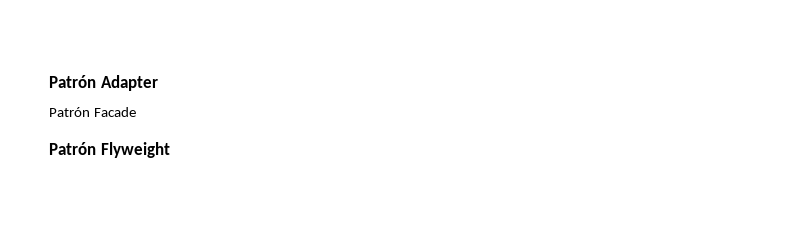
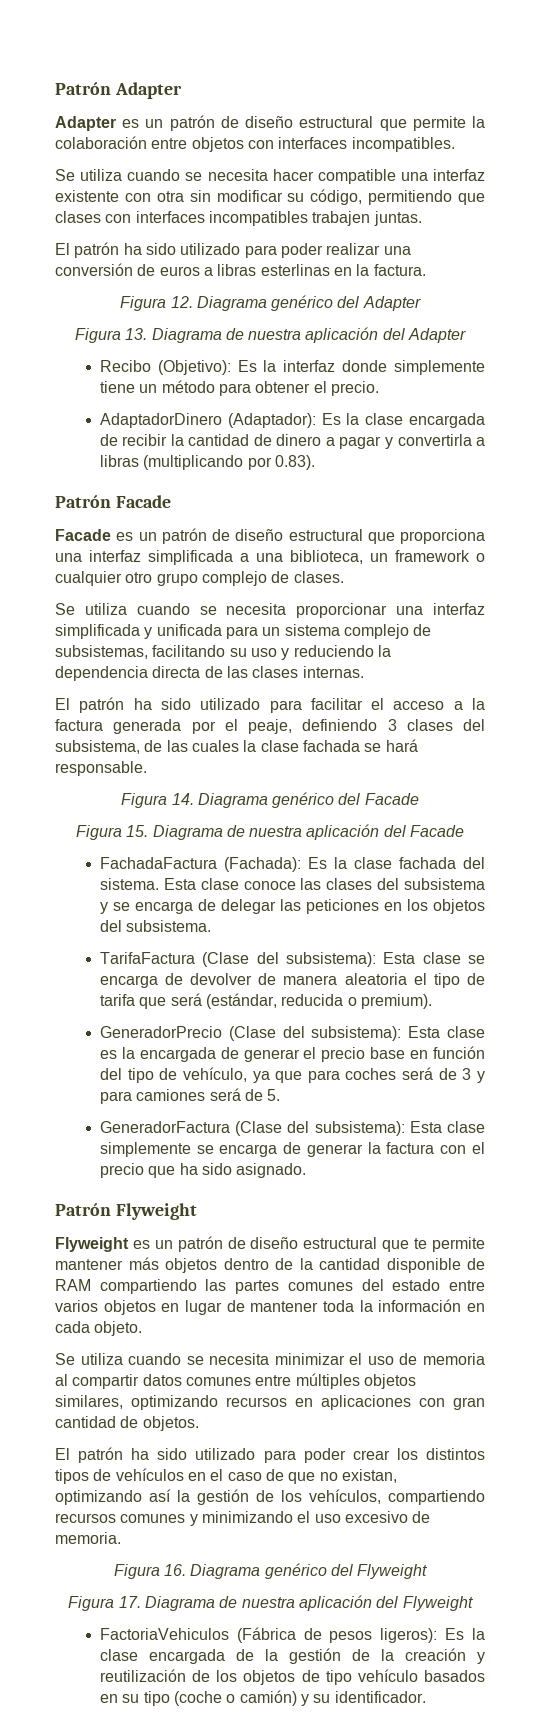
[49,107,136,117] [49,142,170,158] Patrón Facade // Patrón Flyweight -> [55,115,486,131] [55,136,455,152] [55,169,485,184] [55,189,485,205] [55,211,422,226] [55,242,411,258] [55,263,426,276] [120,295,421,311] [74,327,467,343] [99,360,485,375] [99,380,379,396] [99,413,486,428] [99,434,485,449] [99,455,315,470] [55,495,171,508] [55,528,485,544] [55,550,485,565] [55,571,344,586] [55,603,485,618] [55,624,432,639] [55,645,391,660] [55,666,364,681] [55,697,486,713] [55,719,485,734] [55,739,418,754] [55,761,147,776] [121,792,419,808] [75,824,465,840] [99,857,486,872] [99,878,486,890] [99,899,485,914] [99,920,212,932] [99,952,485,967] [99,973,485,988] [99,993,432,1009] [99,1026,486,1041] [99,1046,485,1062] [99,1067,486,1083] [99,1088,281,1104] [99,1121,485,1136] [99,1142,485,1157] [99,1163,307,1178] [55,1203,197,1220] [55,1236,486,1252] [55,1257,485,1273] [55,1279,486,1294] [55,1299,486,1315] [55,1321,143,1336] [55,1353,485,1365] [55,1373,416,1389] [55,1395,485,1410] [55,1416,199,1431] [55,1447,485,1463] [55,1468,397,1484] [55,1489,485,1505] [55,1511,431,1526] [55,1532,121,1544] [113,1563,428,1579] [68,1595,473,1611] [99,1627,485,1643] [99,1648,485,1664] [99,1669,485,1685] [99,1690,426,1706] Adapter es un patrón de diseño estructural que permite la colaboración entre objetos con interfaces incompatibles. // Se utiliza cuando se necesita hacer compatible una interfaz existente con otra sin modificar su código, permitiendo que clases con interfaces incompatibles trabajen juntas. // El patrón ha sido utilizado para poder realizar una conversión de euros a libras esterlinas en la factura. // Figura 12. Diagrama genérico del Adapter // Figura 13. Diagrama de nuestra aplicación del Adapter // Recibo (Objetivo): Es la interfaz donde simplemente tiene un método para obtener el precio. // AdaptadorDinero (Adaptador): Es la clase encargada de recibir la cantidad de dinero a pagar y convertirla a libras (multiplicando por 0.83). // Patrón Facade // Facade es un patrón de diseño estructural que proporciona una interfaz simplificada a una biblioteca, un framework o cualquier otro grupo complejo de clases. // Se utiliza cuando se necesita proporcionar una interfaz simplificada y unificada para un sistema complejo de subsistemas, facilitando su uso y reduciendo la dependencia directa de las clases internas. // El patrón ha sido utilizado para facilitar el acceso a la factura generada por el peaje, definiendo 3 clases del subsistema, de las cuales la clase fachada se hará responsable. // Figura 14. Diagrama genérico del Facade // Figura 15. Diagrama de nuestra aplicación del Facade // FachadaFactura (Fachada): Es la clase fachada del sistema. Esta clase conoce las clases del subsistema y se encarga de delegar las peticiones en los objetos del subsistema. // TarifaFactura (Clase del subsistema): Esta clase se encarga de devolver de manera aleatoria el tipo de tarifa que será (estándar, reducida o premium). // GeneradorPrecio (Clase del subsistema): Esta clase es la encargada de generar el precio base en función del tipo de vehículo, ya que para coches será de 3 y para camiones será de 5. // GeneradorFactura (Clase del subsistema): Esta clase simplemente se encarga de generar la factura con el precio que ha sido asignado. // Patrón Flyweight // Flyweight es un patrón de diseño estructural que te permite mantener más objetos dentro de la cantidad disponible de RAM compartiendo las partes comunes del estado entre varios objetos en lugar de mantener toda la información en cada objeto. // Se utiliza cuando se necesita minimizar el uso de memoria al compartir datos comunes entre múltiples objetos similares, optimizando recursos en aplicaciones con gran cantidad de objetos. // El patrón ha sido utilizado para poder crear los distintos tipos de vehículos en el caso de que no existan, optimizando así la gestión de los vehículos, compartiendo recursos comunes y minimizando el uso excesivo de memoria. // Figura 16. Diagrama genérico del Flyweight // Figura 17. Diagrama de nuestra aplicación del Flyweight // FactoriaVehiculos (Fábrica de pesos ligeros): Es la clase encargada de la gestión de la creación y reutilización de los objetos de tipo vehículo basados en su tipo (coche o camión) y su identificador.

